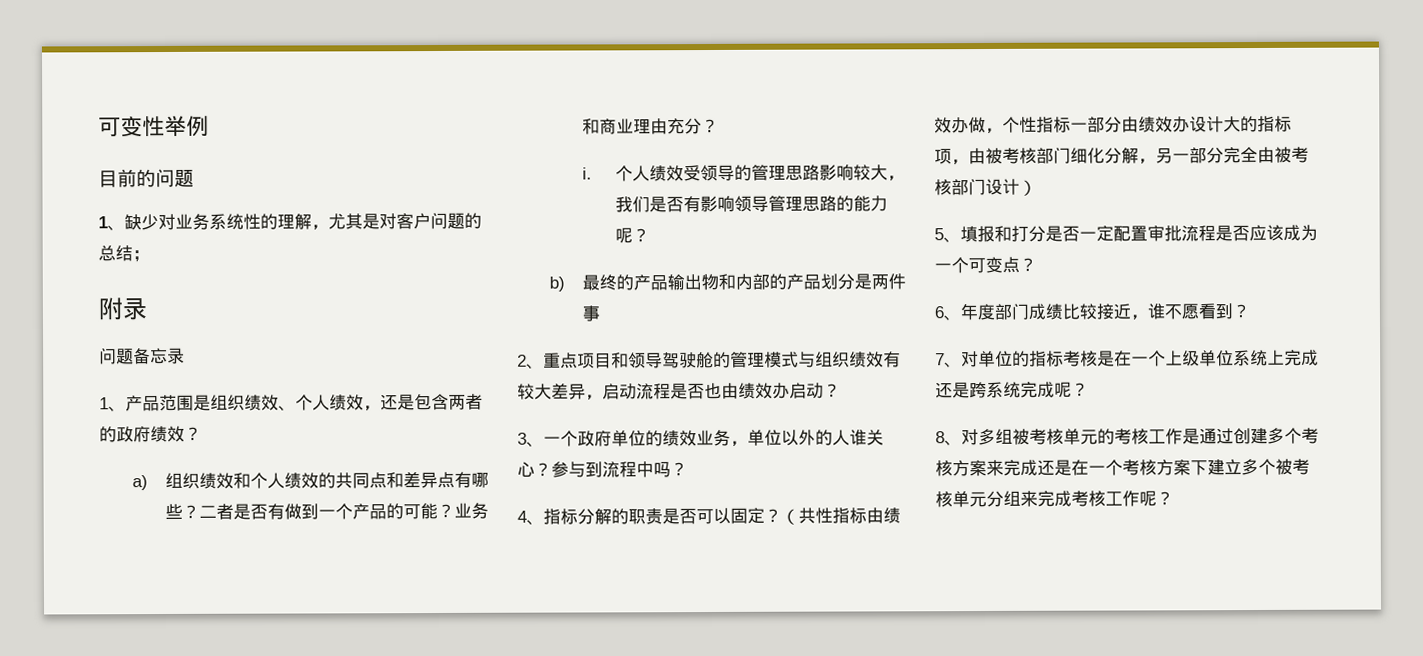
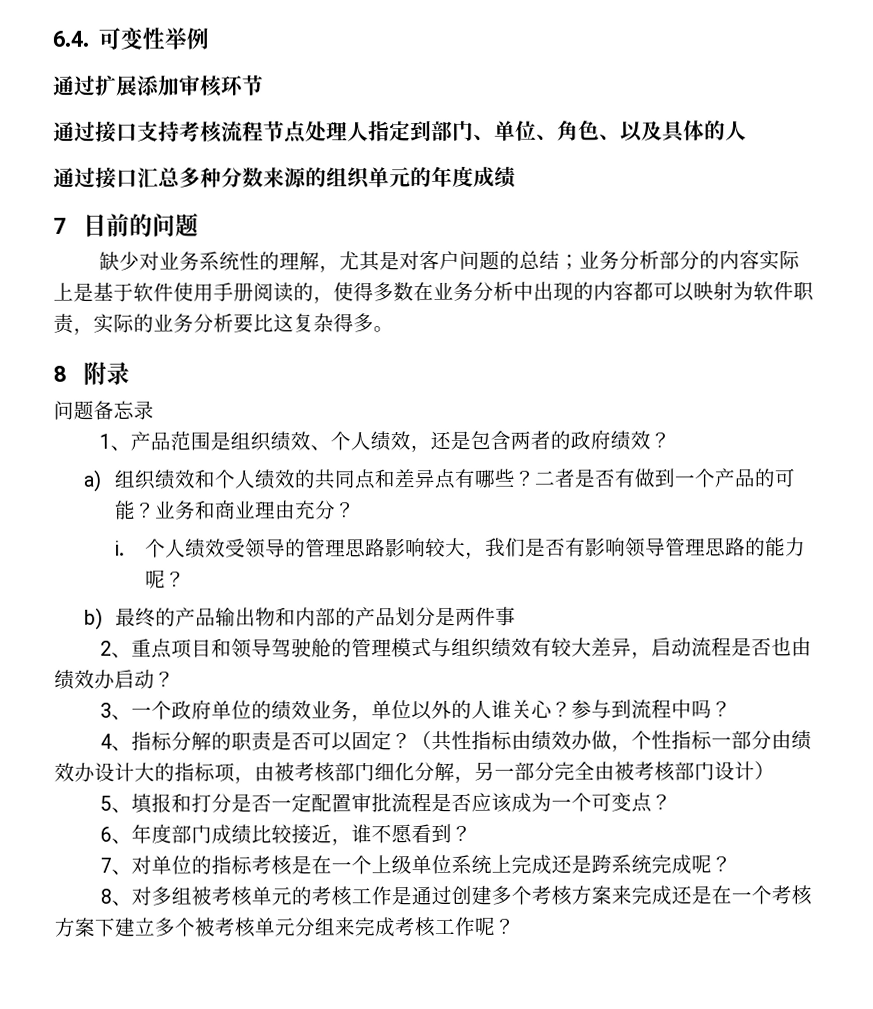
(98, 127) none -> [52,30,89,47] 6.4.
(209, 126) none -> [53,74,264,97] [53,120,747,144] [53,165,516,190] [53,217,67,234] 通过扩展添加审核环节 // 通过接口支持考核流程节点处理人指定到部门、单位、角色、以及具体的人 // 通过接口汇总多种分数来源的组织单元的年度成绩 // 7
[98,216,125,231] 1、 -> (200, 224) none
(150, 256) // -> [579,250,801,271] [53,281,814,304] [53,313,394,335] [53,365,67,382] 业务分析部分的内容实际上是基于软件使用手册阅读的，使得多数在业务分析中出现的内容都可以映射为软件职责，实际的业务分析要比这复杂得多。 // 8

